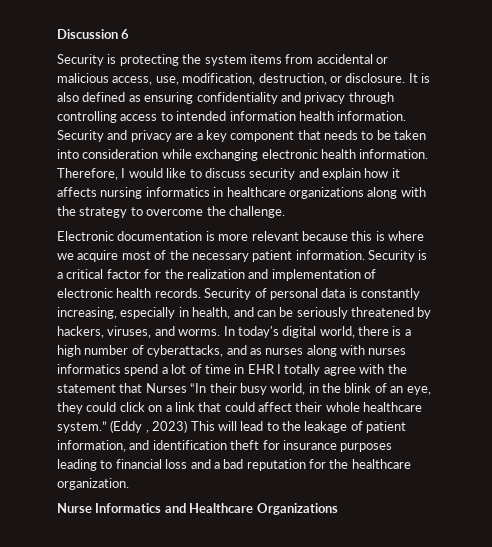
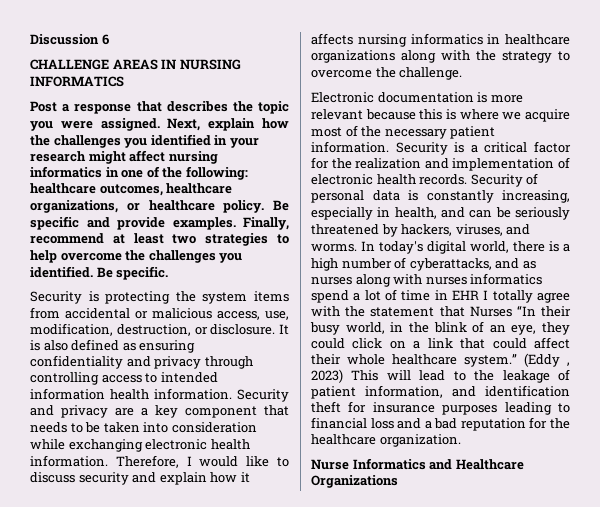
(130, 34) none -> [30,59,241,70] [30,76,124,87] [30,101,289,114] [30,118,290,131] [30,134,259,148] [30,150,218,164] [30,166,248,180] [30,183,233,196] [30,200,289,213] [30,216,289,230] [30,233,289,246] [30,250,243,263] [30,266,169,280] // CHALLENGE AREAS IN NURSING INFORMATICS // Post a response that describes the topic you were assigned. Next, explain how the challenges you identified in your research might affect nursing informatics in one of the following: healthcare outcomes, healthcare organizations, or healthcare policy. Be specific and provide examples. Finally, recommend at least two strategies to help overcome the challenges you identified. Be specific.

